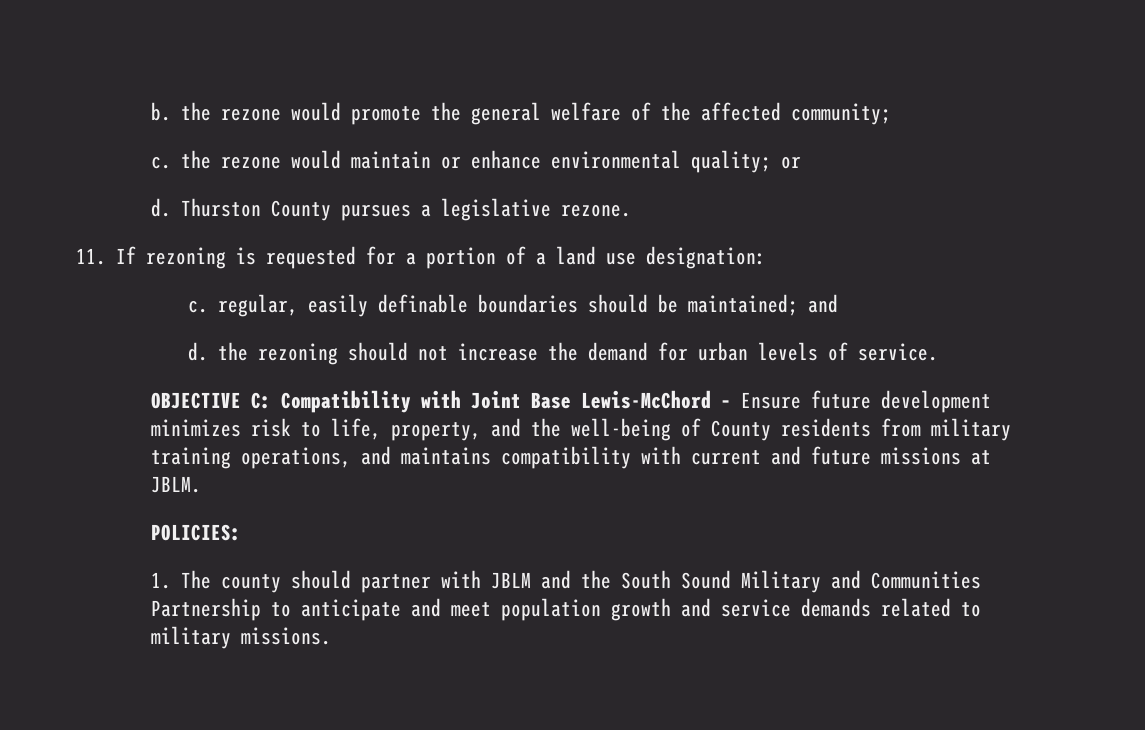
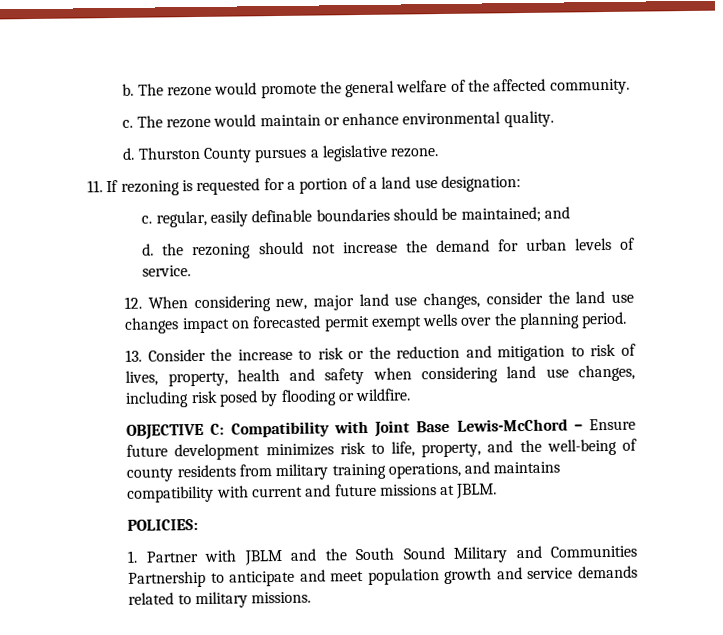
[180,102,211,121] the -> [137,83,164,96] The
[790,103,891,125] [150,150,211,169] community; // c. the -> [549,78,630,95] [122,115,163,128] community. // c. The
[690,150,801,173] quality; or -> [503,110,554,128] quality.
(938, 352) none -> [124,291,634,313] [124,311,628,334] [125,343,637,362] [125,364,635,387] [125,388,412,408] // 12. When considering new, major land use changes, consider the land use changes impact on forecasted permit exempt wells over the planning period. // 13. Consider the increase to risk or the reduction and mitigation to risk of lives, property, health and safety when considering land use changes, including risk posed by flooding or wildfire.
[710,420,771,441] County -> [126,467,174,482] county
[180,570,431,593] The county should partner -> [145,551,198,563] Partner

